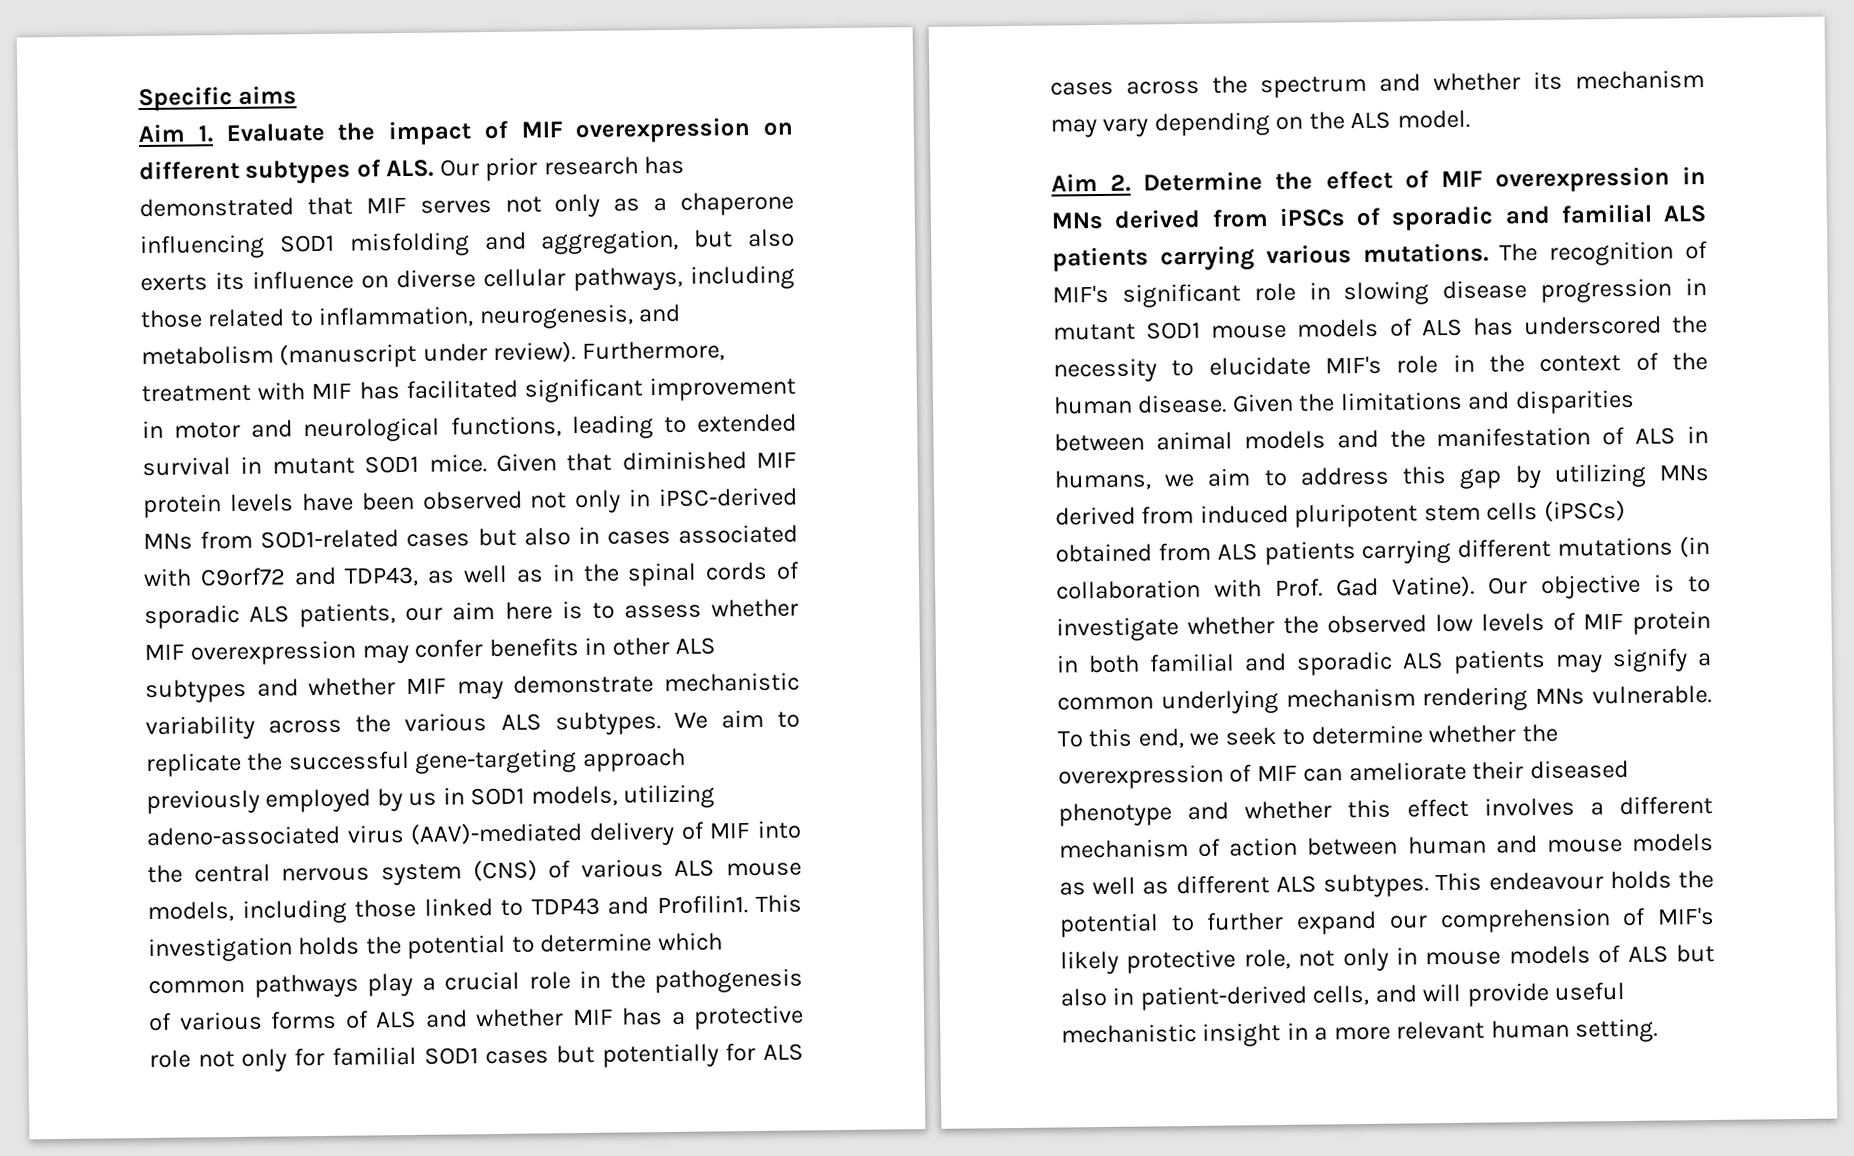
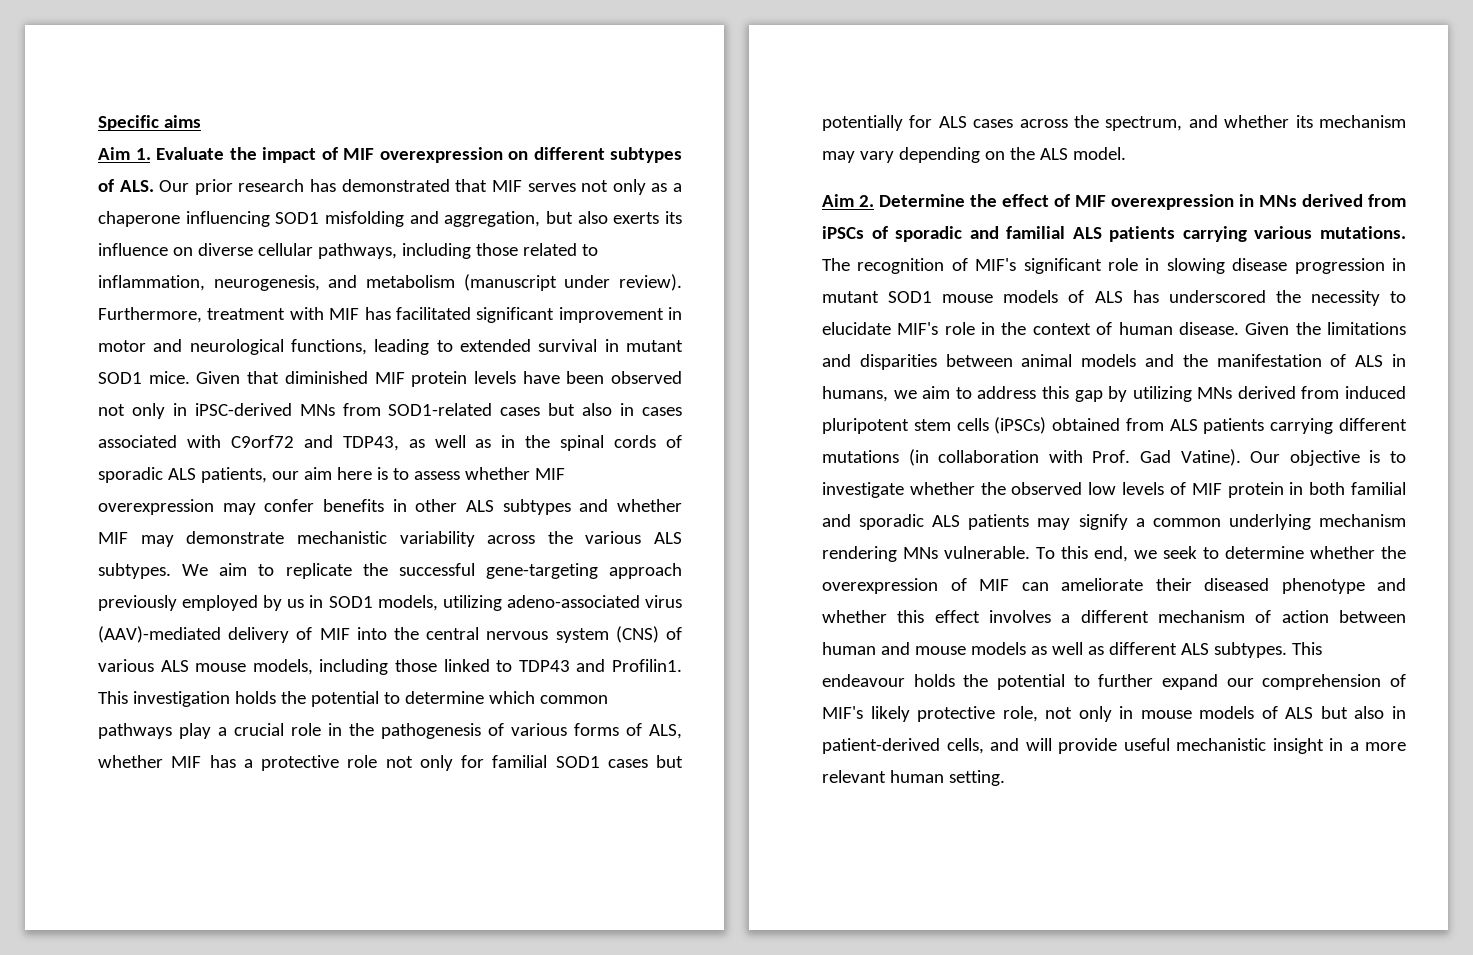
[375,1009,468,1029] ALS and -> [649,724,682,739] ALS,
[1260,75,1367,99] spectrum -> [1105,116,1183,131] spectrum,
[1672,351,1708,371] the -> (1113, 328) none

